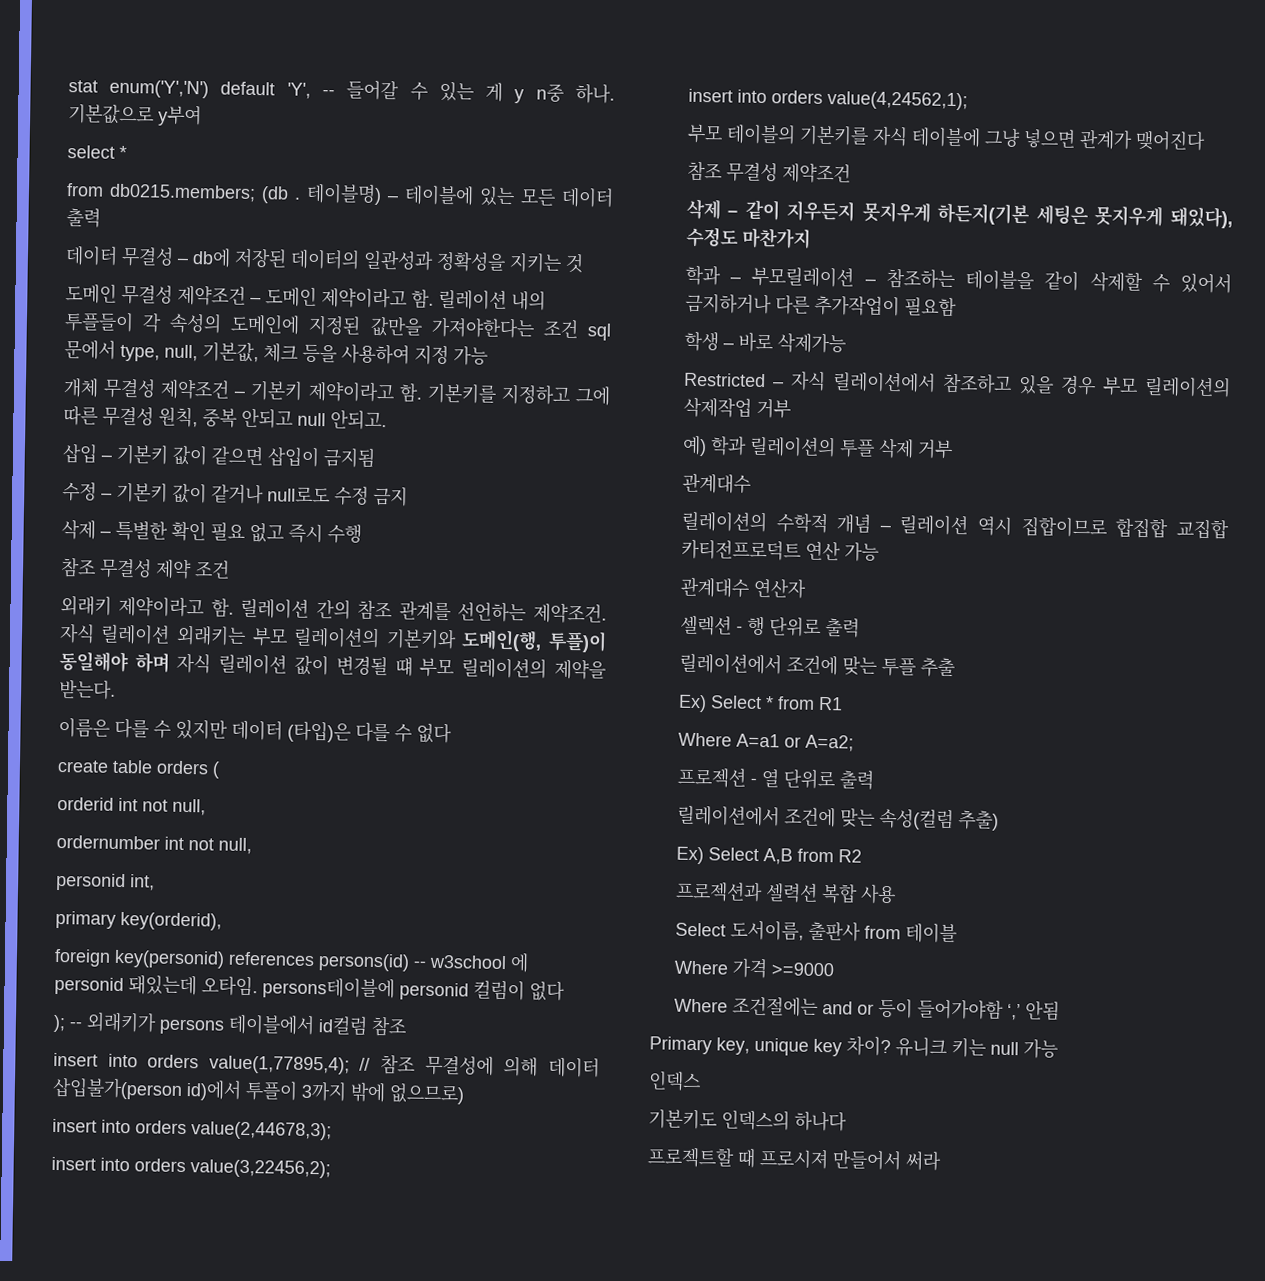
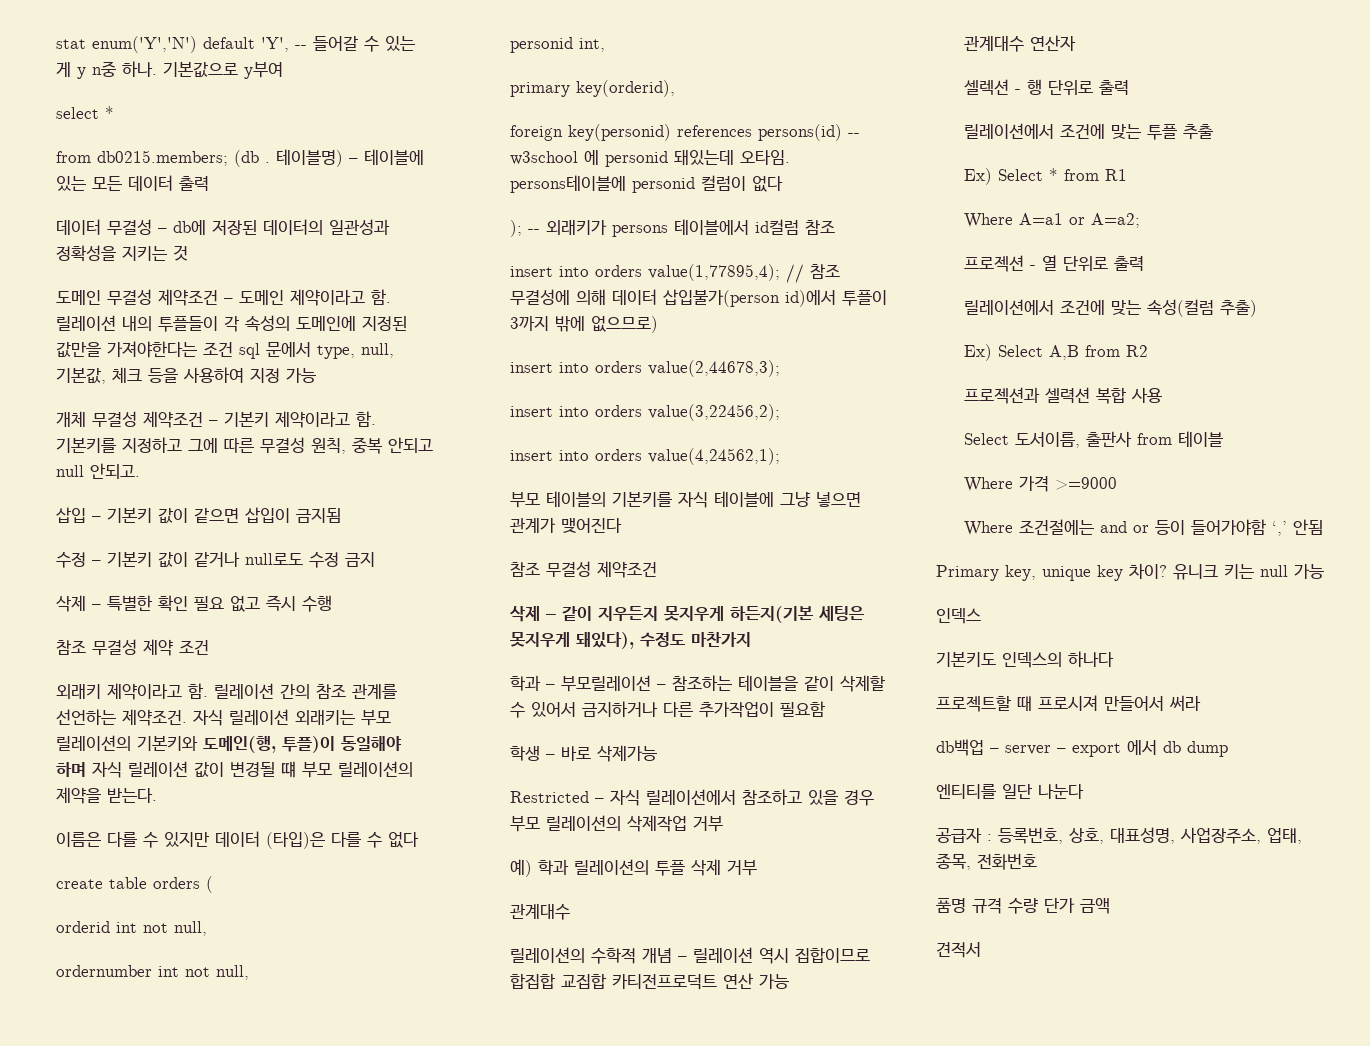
(942, 1161) none -> [936,739,1228,757] [936,784,1084,799] [936,827,1302,844] [936,853,1037,870] [936,898,1110,914] [936,942,981,958] // db백업 – server – export 에서 db dump // 엔티티를 일단 나눈다 // 공급자 : 등록번호, 상호, 대표성명, 사업장주소, 업태, 종목, 전화번호 // 품명 규격 수량 단가 금액 // 견적서

